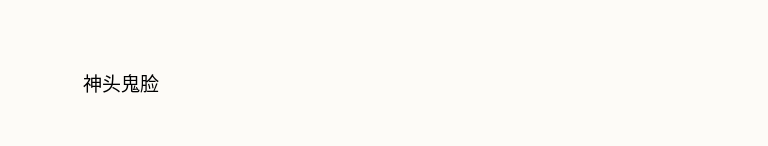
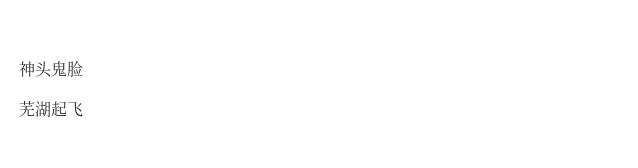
(159, 83) none -> [19,100,83,117] // 芜湖起飞

